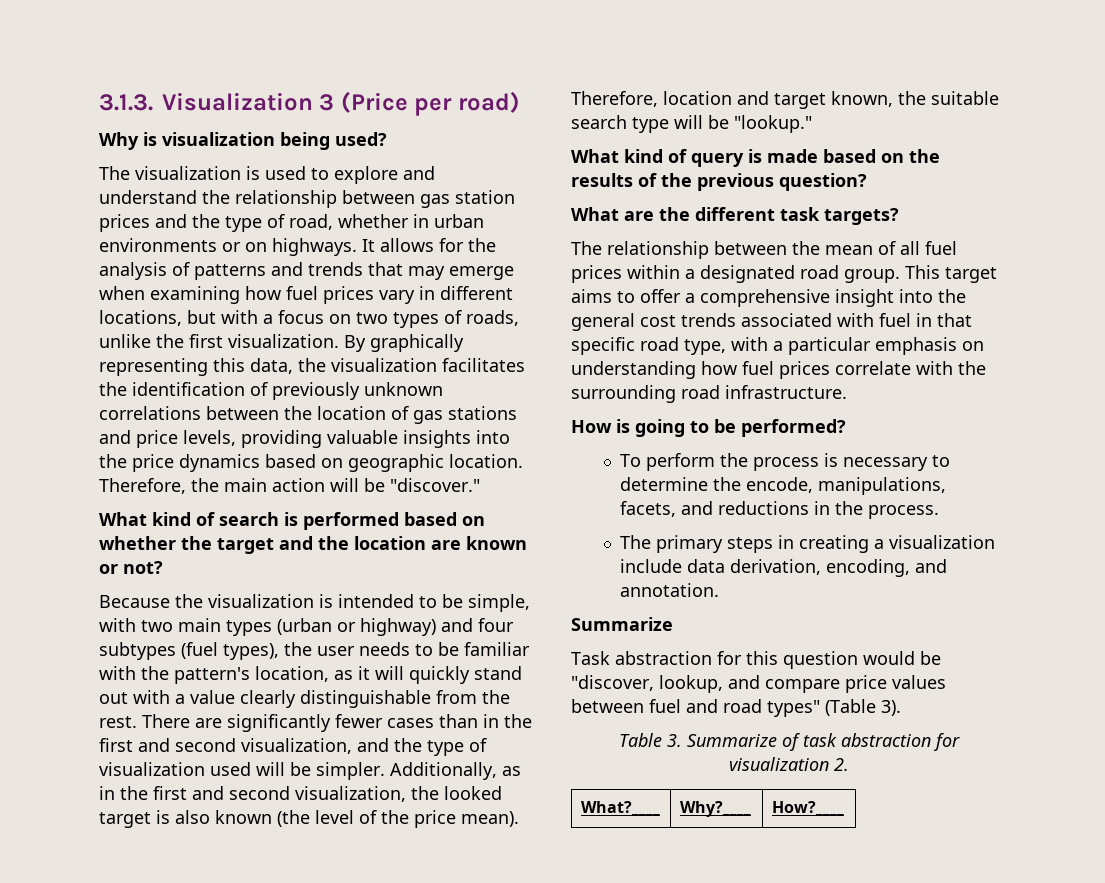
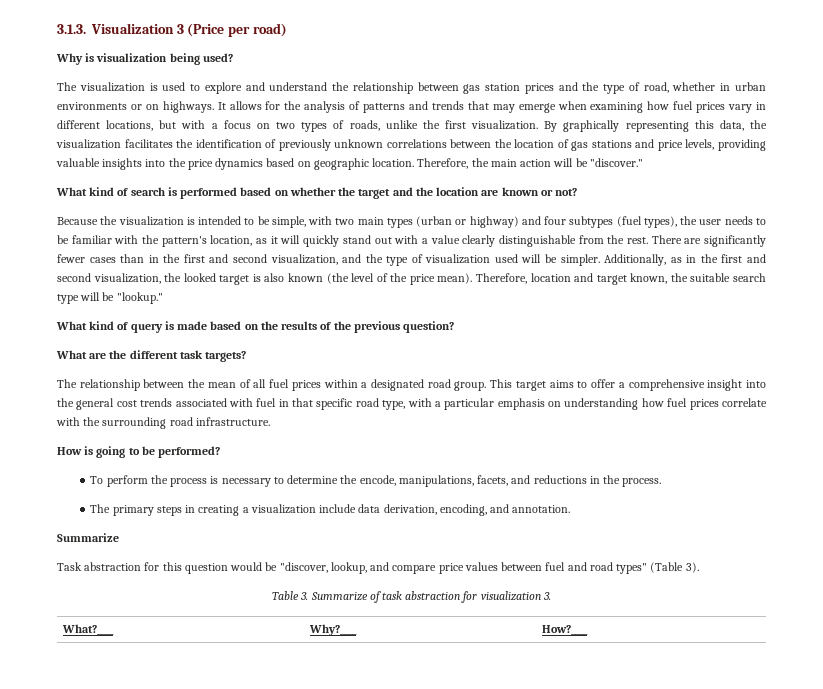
[833,758,849,771] 2. -> [542,592,551,600] 3.

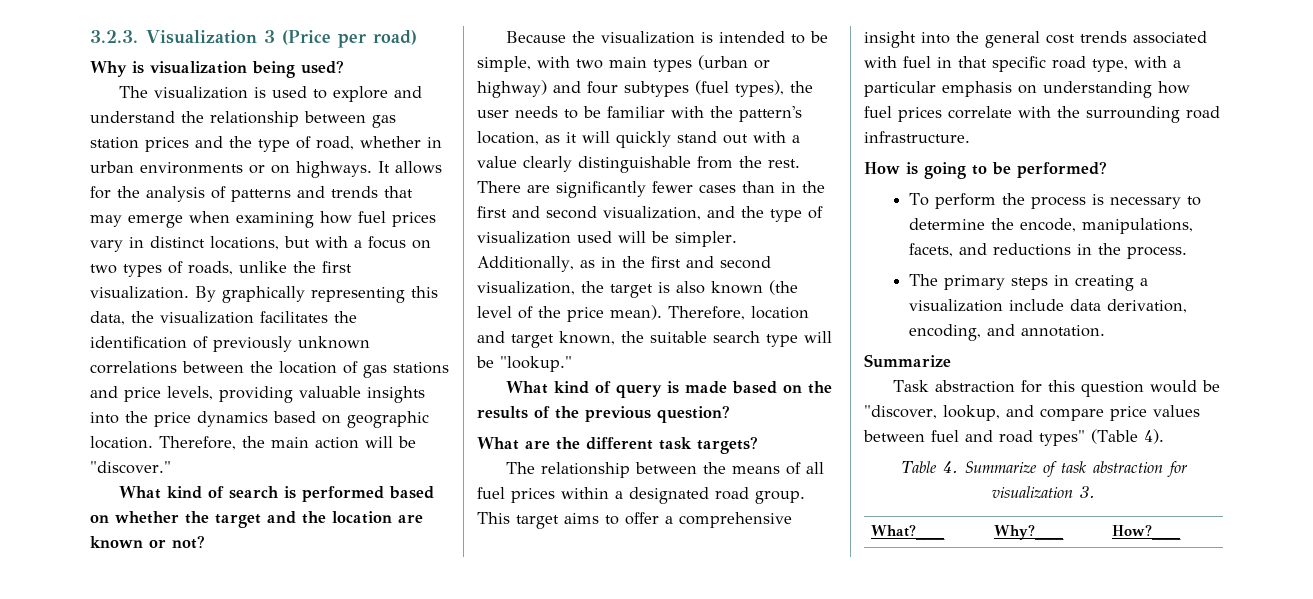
[57,24,86,34] 3.1.3. -> [90,30,138,43] 3.2.3.
[57,120,100,129] different -> [150,236,205,248] distinct
[183,273,216,282] looked -> (604, 287) none
[207,382,236,388] mean -> [731,466,780,474] means
[685,562,699,573] 3). -> [1143,429,1164,444] 4).
[300,592,309,600] 3. -> [942,461,958,473] 4.

